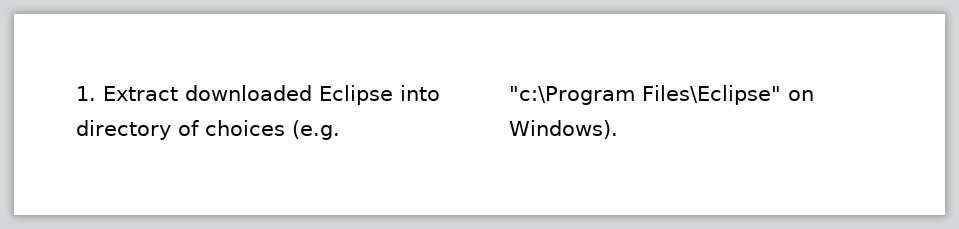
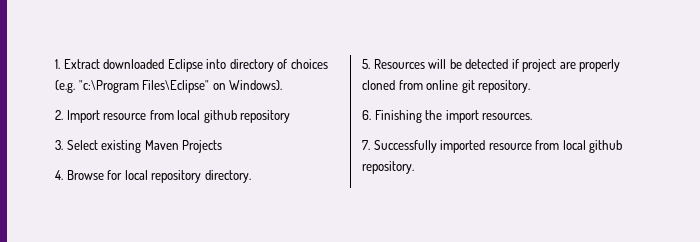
(618, 129) none -> [55,110,291,123] [55,140,223,153] [55,170,251,183] [362,59,621,72] [362,80,531,93] [362,110,533,123] [362,140,623,153] [362,161,414,174] // 2. Import resource from local github repository // 3. Select existing Maven Projects // 4. Browse for local repository directory. // 5. Resources will be detected if project are properly cloned from online git repository. // 6. Finishing the import resources. // 7. Successfully imported resource from local github repository.

